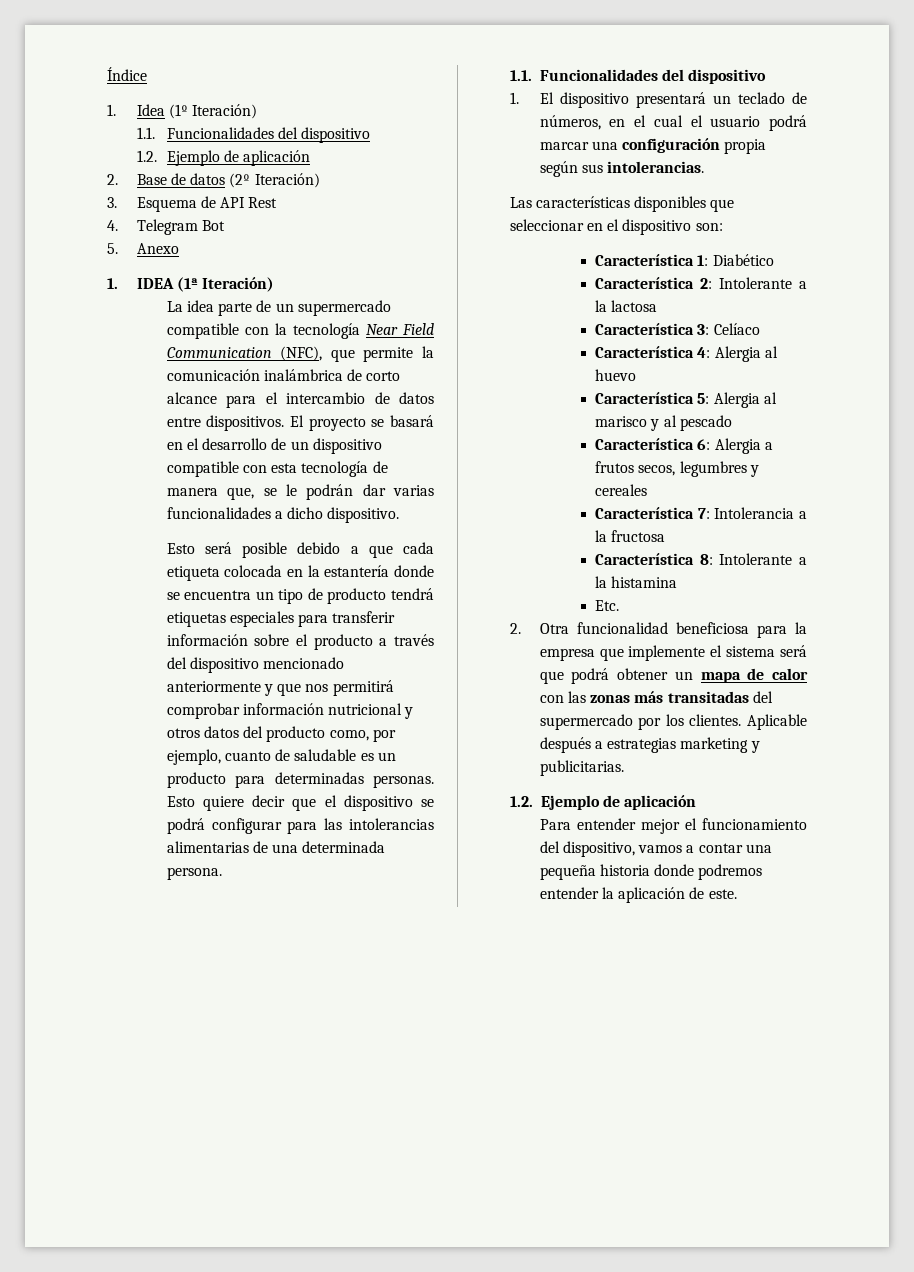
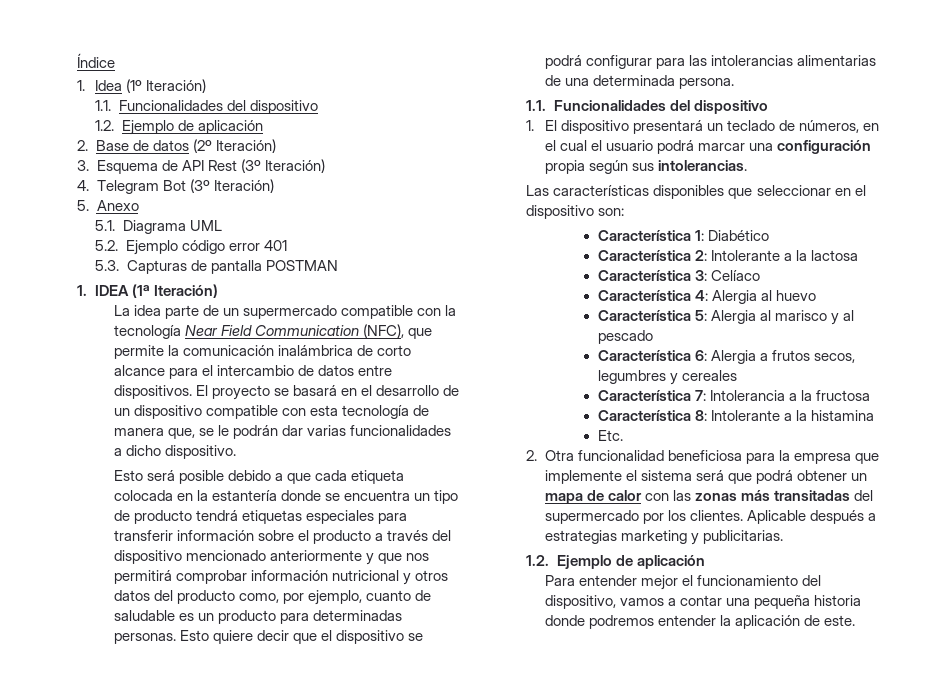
(278, 202) none -> [240,159,325,173] (3º Iteración)
(226, 225) none -> [189,179,274,193] (3º Iteración)
(179, 248) none -> [95,220,222,234] [95,240,287,255] [95,260,338,274] // 5.1. Diagrama UML // 5.2. Ejemplo código error 401 // 5.3. Capturas de pantalla POSTMAN

